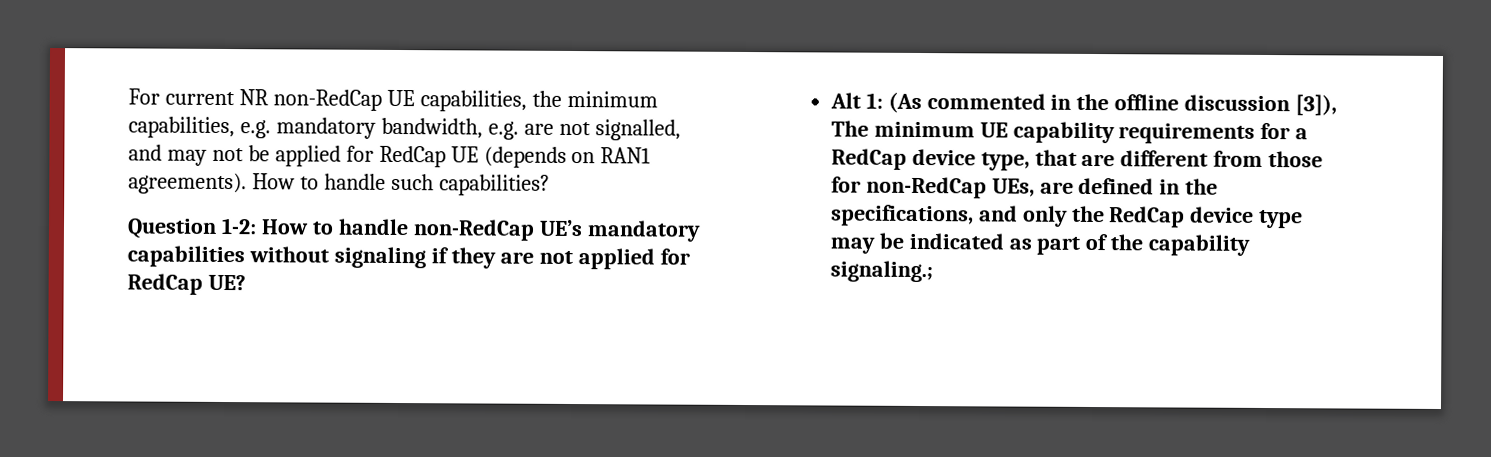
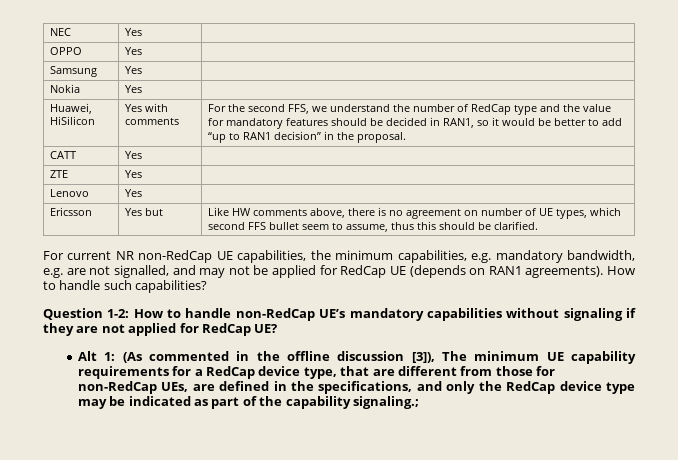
(128, 96) none -> [49,28,71,36] [124,28,142,36] [49,47,82,55] [124,47,142,55] [49,66,97,77] [124,66,142,74] [49,84,80,93] [124,85,142,93] [49,103,92,114] [49,116,95,125] [124,103,168,112] [124,118,179,125] [207,104,611,115] [207,117,622,129] [207,131,406,143] [49,151,76,159] [124,151,142,159] [49,170,68,178] [124,170,142,178] [49,189,89,197] [124,189,142,197] [49,207,92,216] [124,208,163,216] [207,207,621,219] [207,221,538,232] NEC | Yes | // OPPO | Yes | // Samsung | Yes | // Nokia | Yes | // Huawei, HiSilicon | Yes with comments | For the second FFS, we understand the number of RedCap type and the value for mandatory features should be decided in RAN1, so it would be better to add “up to RAN1 decision” in the proposal. // CATT | Yes | // ZTE | Yes | // Lenovo | Yes | // Ericsson | Yes but | Like HW comments above, there is no agreement on number of UE types, which second FFS bullet seem to assume, thus this should be clarified. //

